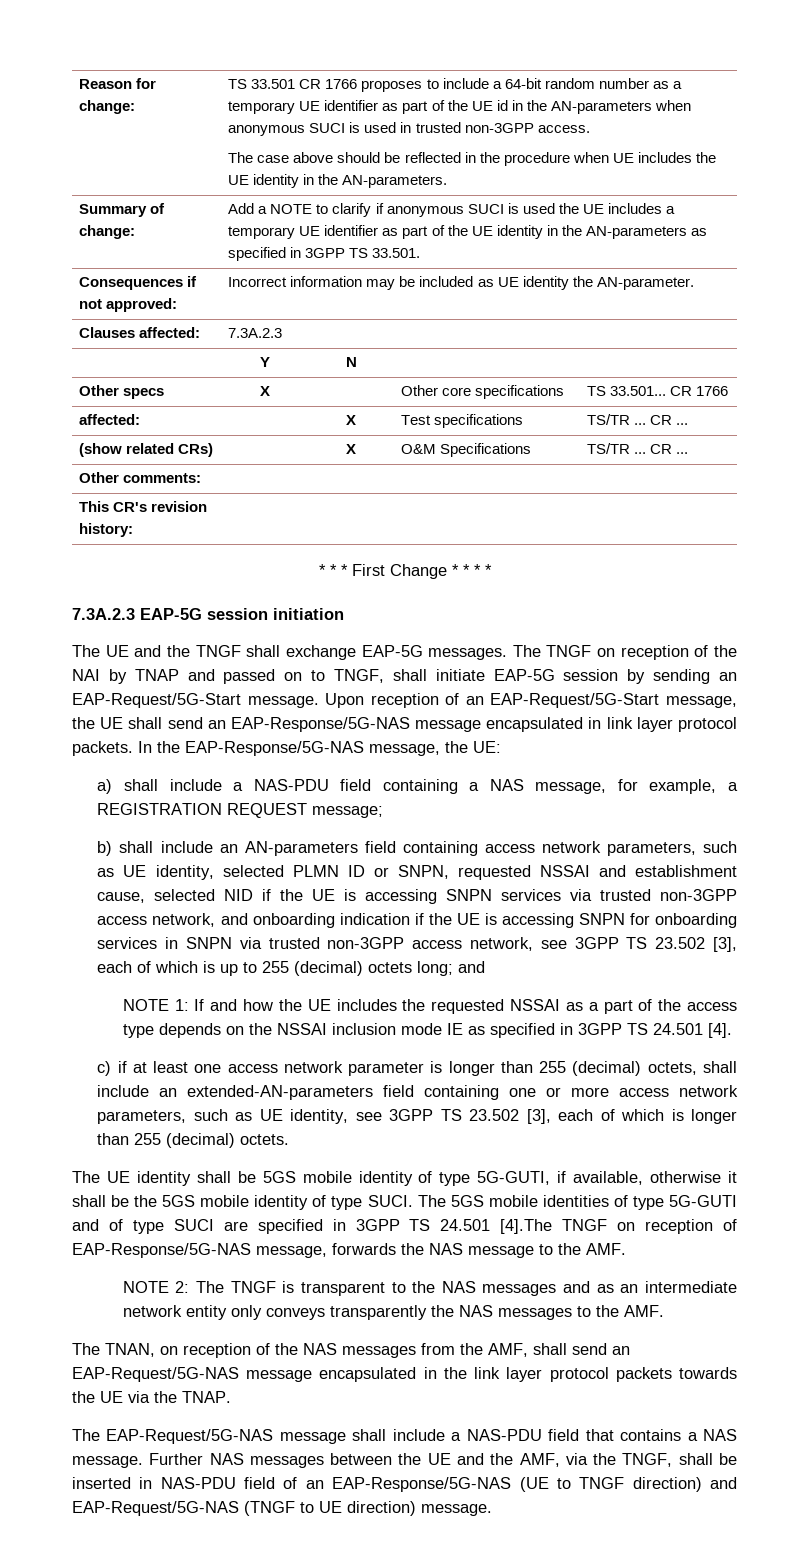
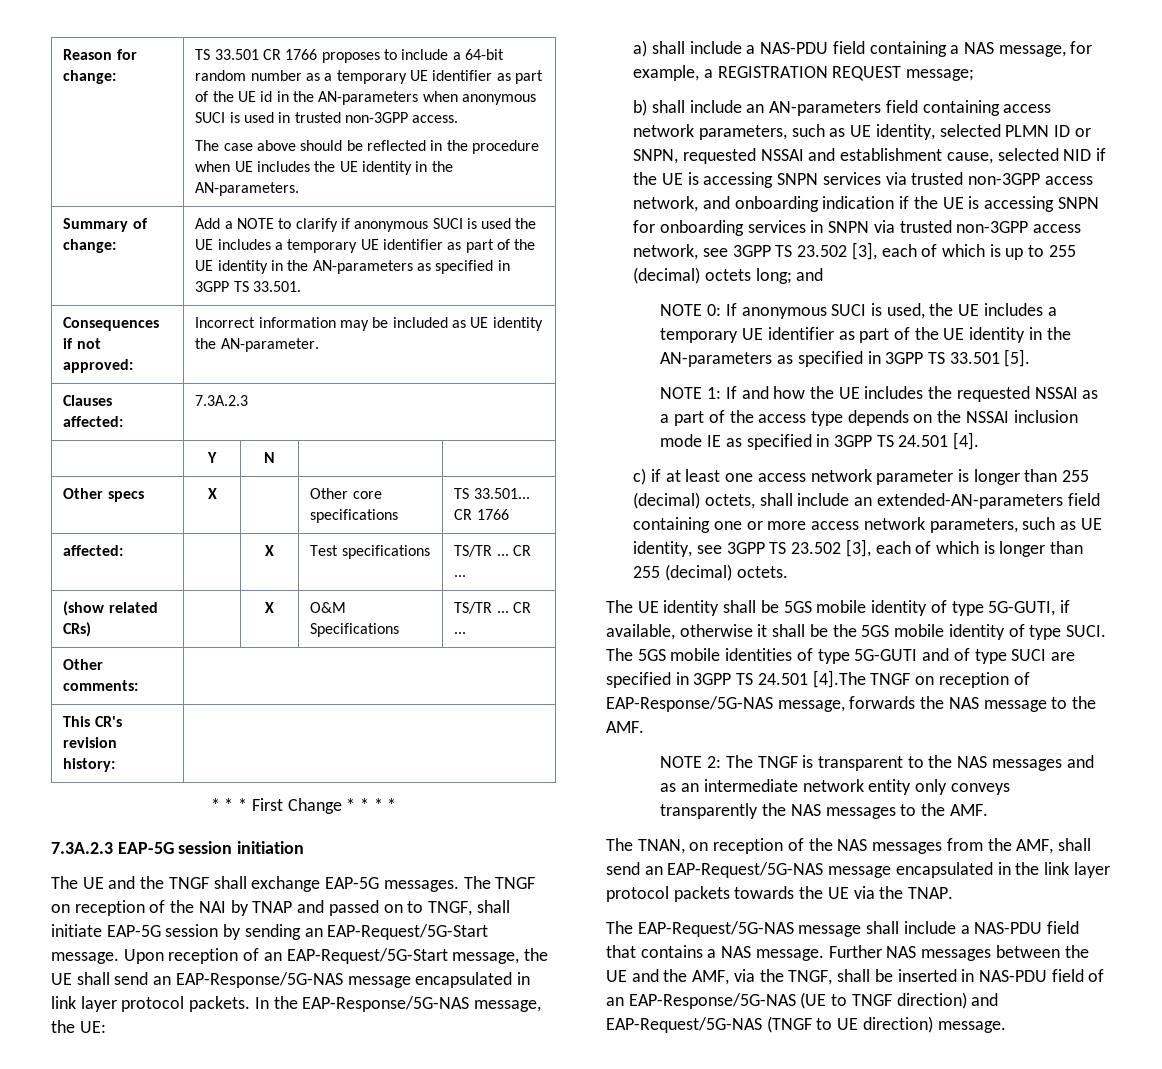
(486, 967) none -> [660,303,1057,319] [660,327,1071,343] [660,349,1031,367] // NOTE 0: If anonymous SUCI is used, the UE includes a temporary UE identifier as part of the UE identity in the AN-parameters as specified in 3GPP TS 33.501 [5].

